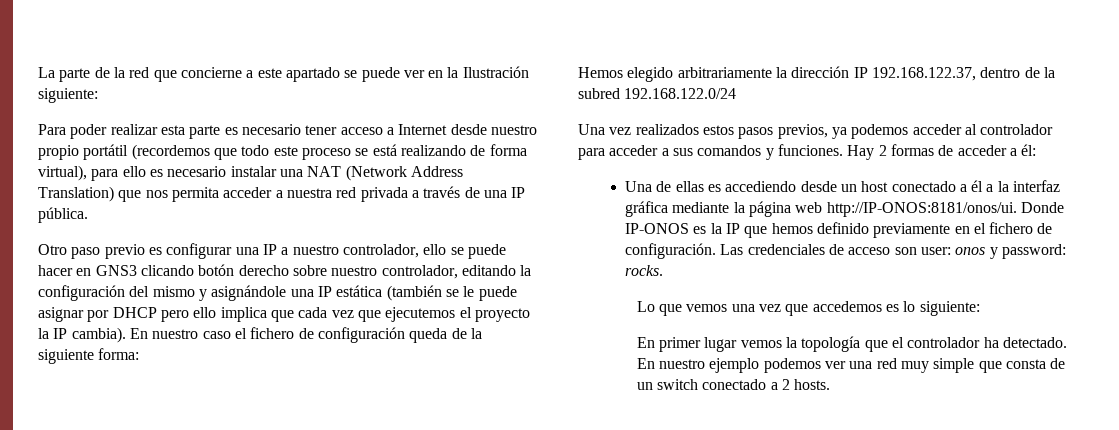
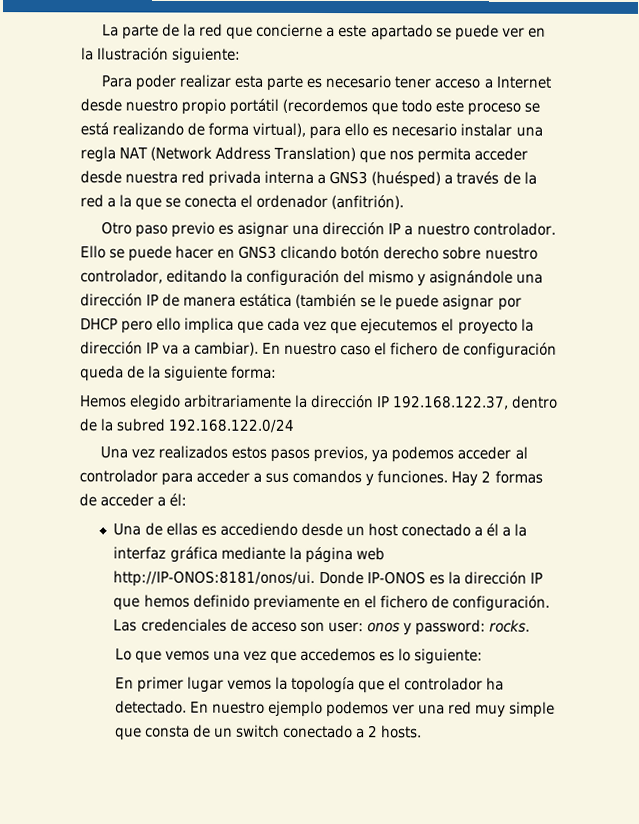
(303, 173) none -> [80,146,116,163] regla
[275,190,283,198] a -> [80,170,122,184] desde
[411,186,526,198] [38,207,88,223] a través de una IP pública. -> [264,170,537,188] [80,194,405,211] interna a GNS3 (huésped) a través de la red a la que se conecta el ordenador (anfitrión).
[166,243,259,259] configurar una -> [237,221,386,238] asignar una dirección
[342,244,447,258] controlador, ello -> [472,222,556,236] [80,245,106,259] controlador. Ello
[317,286,332,297] IP -> [80,293,237,307] dirección IP de manera
[53,327,126,343] IP cambia). -> [80,341,260,356] dirección IP va a cambiar).
(722, 228) none -> [463,571,527,585] dirección

